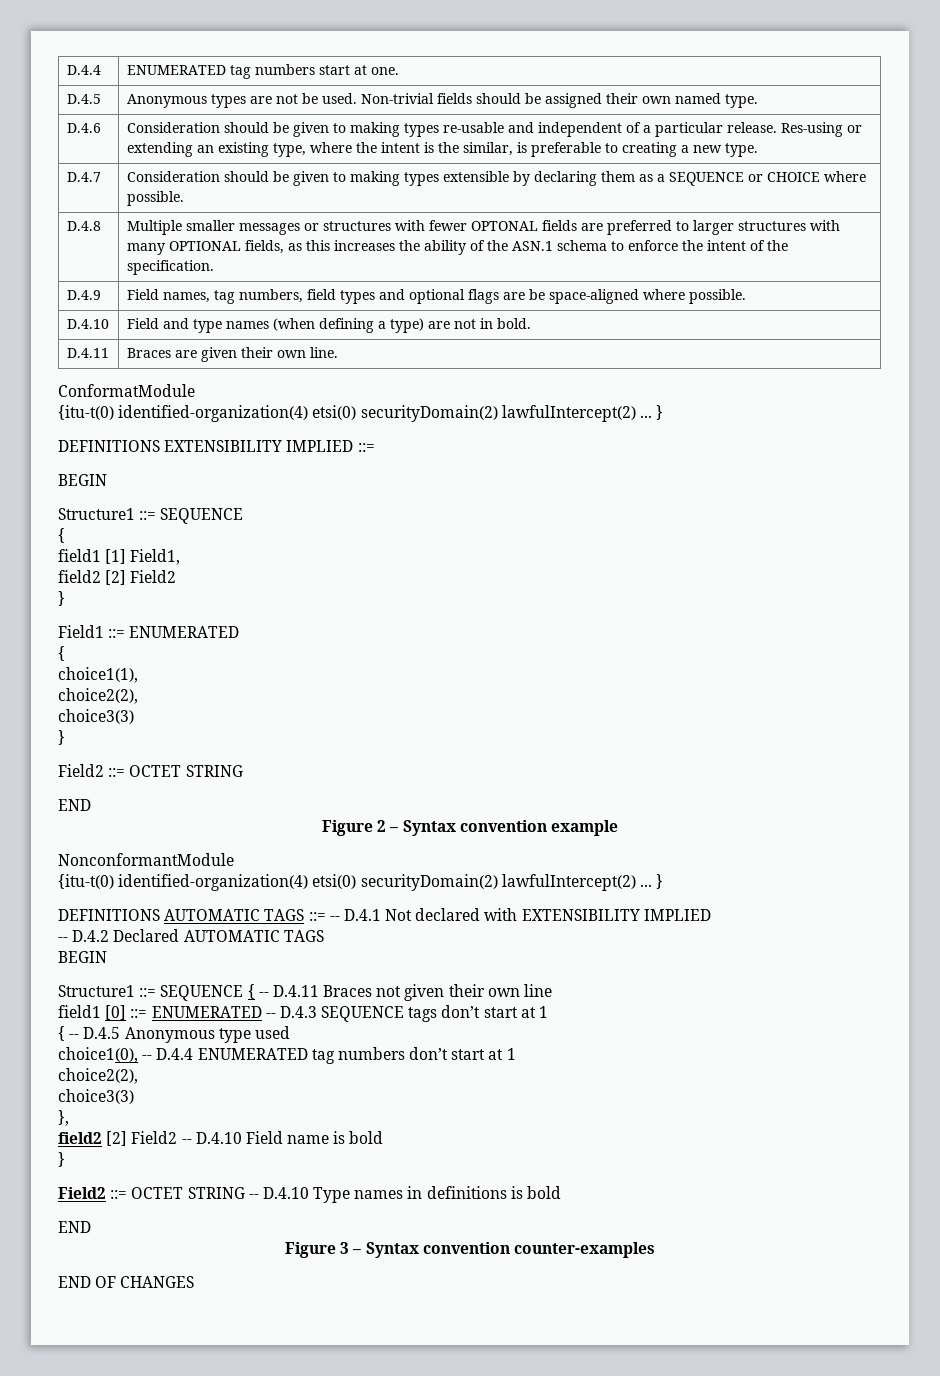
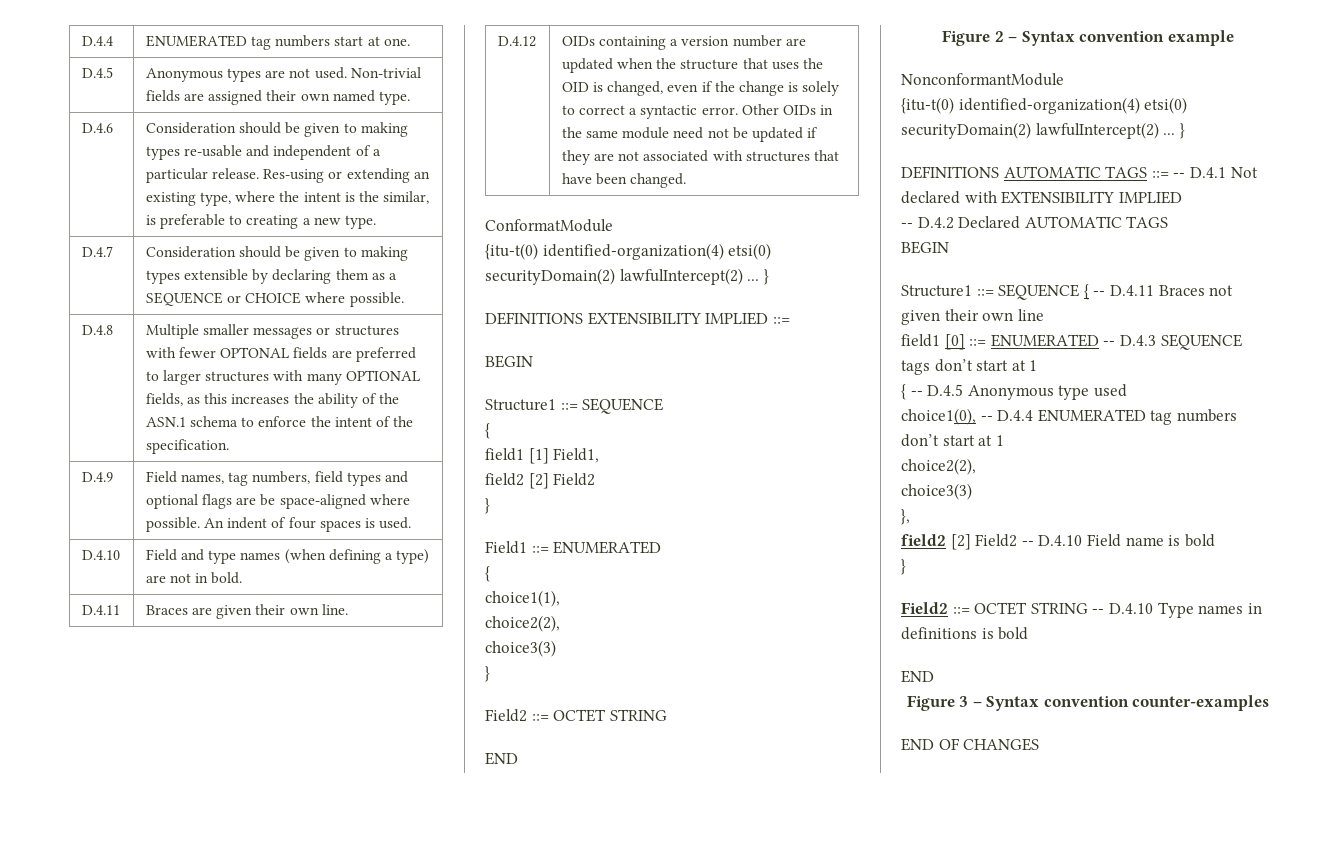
[301,93,318,104] be -> (311, 73) none
[475,93,541,104] should be -> [184,93,205,101] are
(746, 296) none -> [204,517,412,532] An indent of four spaces is used.
(338, 352) none -> [497,36,536,47] [561,35,806,50] [561,58,824,73] [561,81,840,96] [561,104,834,119] [561,127,819,142] [561,150,840,165] [561,173,687,188] // D.4.12 | OIDs containing a version number are updated when the structure that uses the OID is changed, even if the change is solely to correct a syntactic error. Other OIDs in the same module need not be updated if they are not associated with structures that have been changed.

